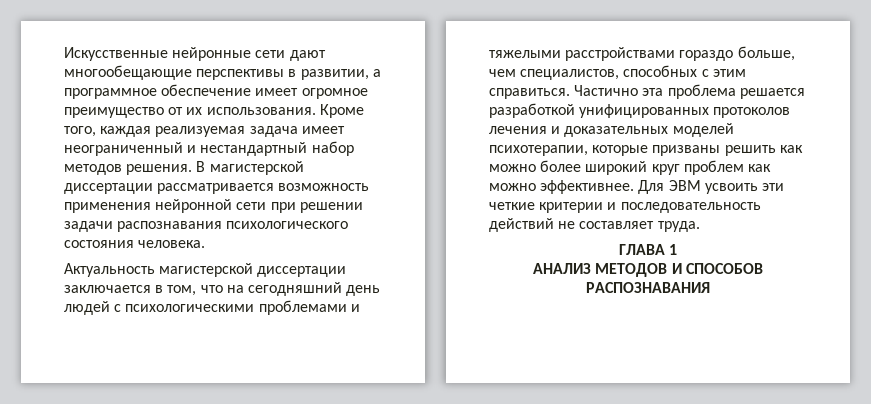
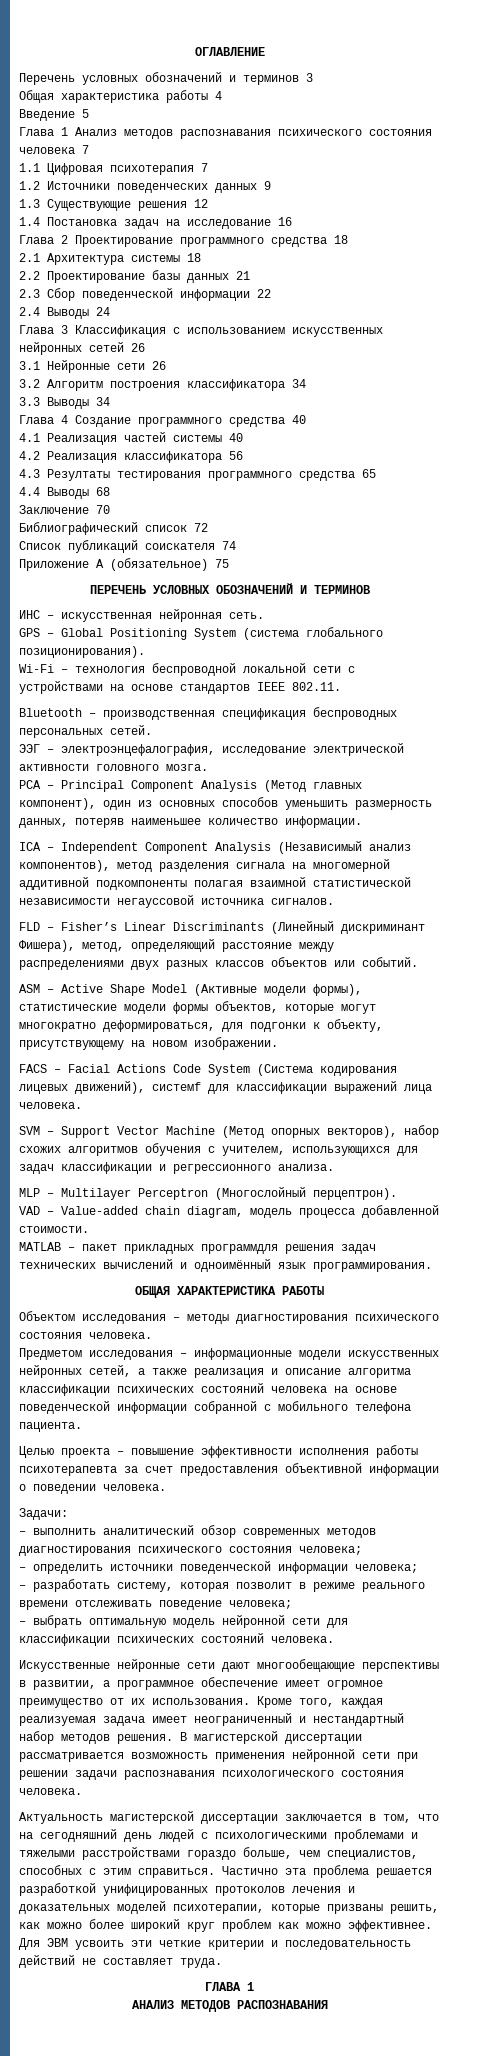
(64, 54) none -> [194,47,265,56] [19,72,313,85] [19,90,222,103] [19,109,89,121] [19,127,432,139] [19,145,89,154] [19,163,208,175] [19,181,271,193] [19,199,208,211] [19,217,292,229] [19,235,348,247] [19,253,201,265] [19,270,250,283] [19,288,271,301] [19,307,110,319] [19,325,383,337] [19,342,145,355] [19,360,166,373] [19,379,306,391] [19,397,110,409] [19,415,306,427] [19,432,243,445] [19,451,243,463] [19,469,376,481] [19,487,110,499] [19,505,110,514] [19,522,208,535] [19,540,236,553] [19,558,229,571] [89,583,370,594] [19,609,264,622] [19,627,383,640] [19,646,145,658] [19,663,355,676] [19,681,341,694] [19,707,397,720] [19,725,152,738] [19,743,404,756] [19,764,208,771] [19,780,362,792] [19,797,432,810] [19,816,362,828] [19,841,411,854] [19,859,390,872] [19,877,411,890] [19,895,334,908] [19,921,425,934] [19,939,334,952] [19,957,418,970] [19,984,362,996] [19,1001,376,1014] [19,1019,383,1032] [19,1037,278,1050] [19,1064,397,1076] [19,1081,432,1094] [19,1102,82,1109] [19,1125,439,1138] [19,1143,418,1156] [19,1162,334,1174] [19,1187,397,1200] [19,1205,439,1218] [19,1226,89,1233] [19,1242,376,1254] [19,1259,432,1272] [135,1286,324,1298] [19,1311,439,1324] [19,1332,152,1339] [19,1348,439,1360] [19,1365,411,1378] [19,1383,397,1396] [19,1401,411,1414] [19,1422,82,1432] [19,1445,418,1458] [19,1463,439,1476] [19,1484,166,1494] [19,1508,68,1520] [19,1525,376,1538] [19,1546,362,1556] [19,1561,418,1574] [19,1579,425,1592] [19,1600,292,1610] [19,1615,348,1628] [19,1633,334,1646] ОГЛАВЛЕНИЕ // Перечень условных обозначений и терминов 3 // Общая характеристика работы 4 // Введение 5 // Глава 1 Анализ методов распознавания психического состояния человека 7 // 1.1 Цифровая психотерапия 7 // 1.2 Источники поведенческих данных 9 // 1.3 Существующие решения 12 // 1.4 Постановка задач на исследование 16 // Глава 2 Проектирование программного средства 18 // 2.1 Архитектура системы 18 // 2.2 Проектирование базы данных 21 // 2.3 Сбор поведенческой информации 22 // 2.4 Выводы 24 // Глава 3 Классификация с использованием искусственных нейронных сетей 26 // 3.1 Нейронные сети 26 // 3.2 Алгоритм построения классификатора 34 // 3.3 Выводы 34 // Глава 4 Создание программного средства 40 // 4.1 Реализация частей системы 40 // 4.2 Реализация классификатора 56 // 4.3 Резултаты тестирования программного средства 65 // 4.4 Выводы 68 // Заключение 70 // Библиографический список 72 // Список публикаций соискателя 74 // Приложение А (обязательное) 75 // ПЕРЕЧЕНЬ УСЛОВНЫХ ОБОЗНАЧЕНИЙ И ТЕРМИНОВ // ИНС – искусственная нейронная сеть. // GPS – Global Positioning System (система глобального позиционирования). // Wi-Fi – технология беспроводной локальной сети с устройствами на основе стандартов IEEE 802.11. // Bluetooth – производственная спецификация беспроводных персональных сетей. // ЭЭГ – электроэнцефалография, исследование электрической активности головного мозга. // PCA – Principal Component Analysis (Метод главных компонент), один из основных способов уменьшить размерность данных, потеряв наименьшее количество информации. // ICA – Independent Component Analysis (Независимый анализ компонентов), метод разделения сигнала на многомерной аддитивной подкомпоненты полагая взаимной статистической независимости негауссовой источника сигналов. // FLD – Fisher’s Linear Discriminants (Линейный дискриминант Фишера), метод, определяющий расстояние между распределениями двух разных классов объектов или событий. // ASM – Active Shape Model (Активные модели формы), статистические модели формы объектов, которые могут многократно деформироваться, для подгонки к объекту, присутствующему на новом изображении. // FACS – Facial Actions Code System (Система кодирования лицевых движений), системf для классификации выражений лица человека. // SVM – Support Vector Machine (Метод опорных векторов), набор схожих алгоритмов обучения с учителем, использующихся для задач классификации и регрессионного анализа. // MLP – Multilayer Perceptron (Многослойный перцептрон). // VAD – Value-added chain diagram, модель процесса добавленной стоимости. // MATLAB – пакет прикладных программдля решения задач технических вычислений и одноимённый язык программирования. // ОБЩАЯ ХАРАКТЕРИСТИКА РАБОТЫ // Объектом исследования – методы диагностирования психического состояния человека. // Предметом исследования – информационные модели искусственных нейронных сетей, а также реализация и описание алгоритма классификации психических состояний человека на основе поведенческой информации собранной с мобильного телефона пациента. // Целью проекта – повышение эффективности исполнения работы психотерапевта за счет предоставления объективной информации о поведении человека. // Задачи: // – выполнить аналитический обзор современных методов диагностирования психического состояния человека; // – определить источники поведенческой информации человека; // – разработать систему, которая позволит в режиме реального времени отслеживать поведение человека; // – выбрать оптимальную модель нейронной сети для классификации психических состояний человека. //
[724,145,776,156] решить -> [390,1904,439,1914] решить,
[671,263,763,274] И СПОСОБОВ -> (230, 2006) none

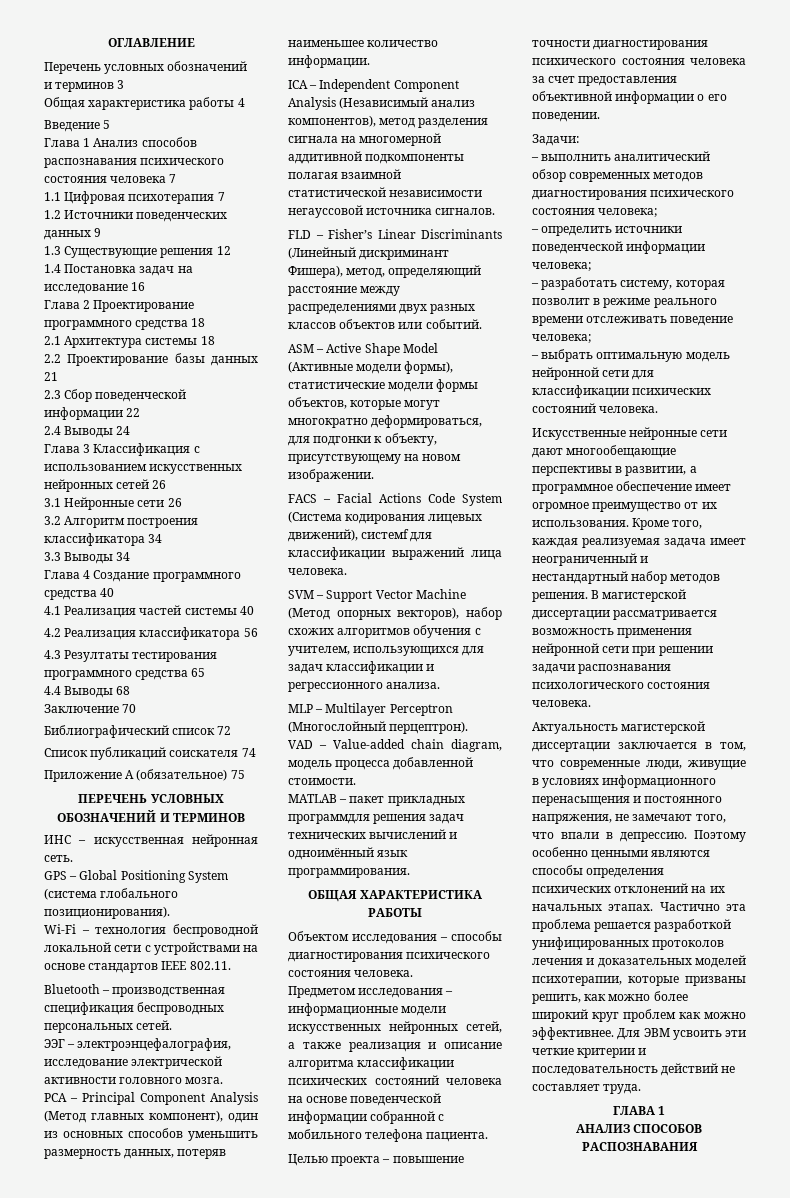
[124,129,173,139] методов -> [141,137,197,147] способов
[187,1314,229,1324] методы -> [451,931,502,941] способы
[201,1445,418,1458] [19,1466,117,1476] эффективности исполнения работы психотерапевта -> [532,40,709,50] [532,58,746,65] точности диагностирования психического состояния человека
[33,1484,166,1494] поведении человека. -> [707,94,727,101] [532,112,600,122] его поведении.
[19,1829,418,1842] [19,1847,418,1860] [19,1865,215,1878] на сегодняшний день людей с психологическими проблемами и тяжелыми расстройствами гораздо больше, чем специалистов, способных с этим справиться. -> [560,760,746,770] [532,775,717,788] [532,796,723,806] [532,814,726,824] [532,830,746,842] [532,847,711,860] [532,865,665,878] [532,883,725,893] [532,904,654,911] современные люди, живущие в условиях информационного перенасыщения и постоянного напряжения, не замечают того, что впали в депрессию. Поэтому особенно ценными являются способы определения психических отклонений на их начальных этапах.
[180,2000,230,2012] МЕТОДОВ -> [633,1124,703,1133] СПОСОБОВ

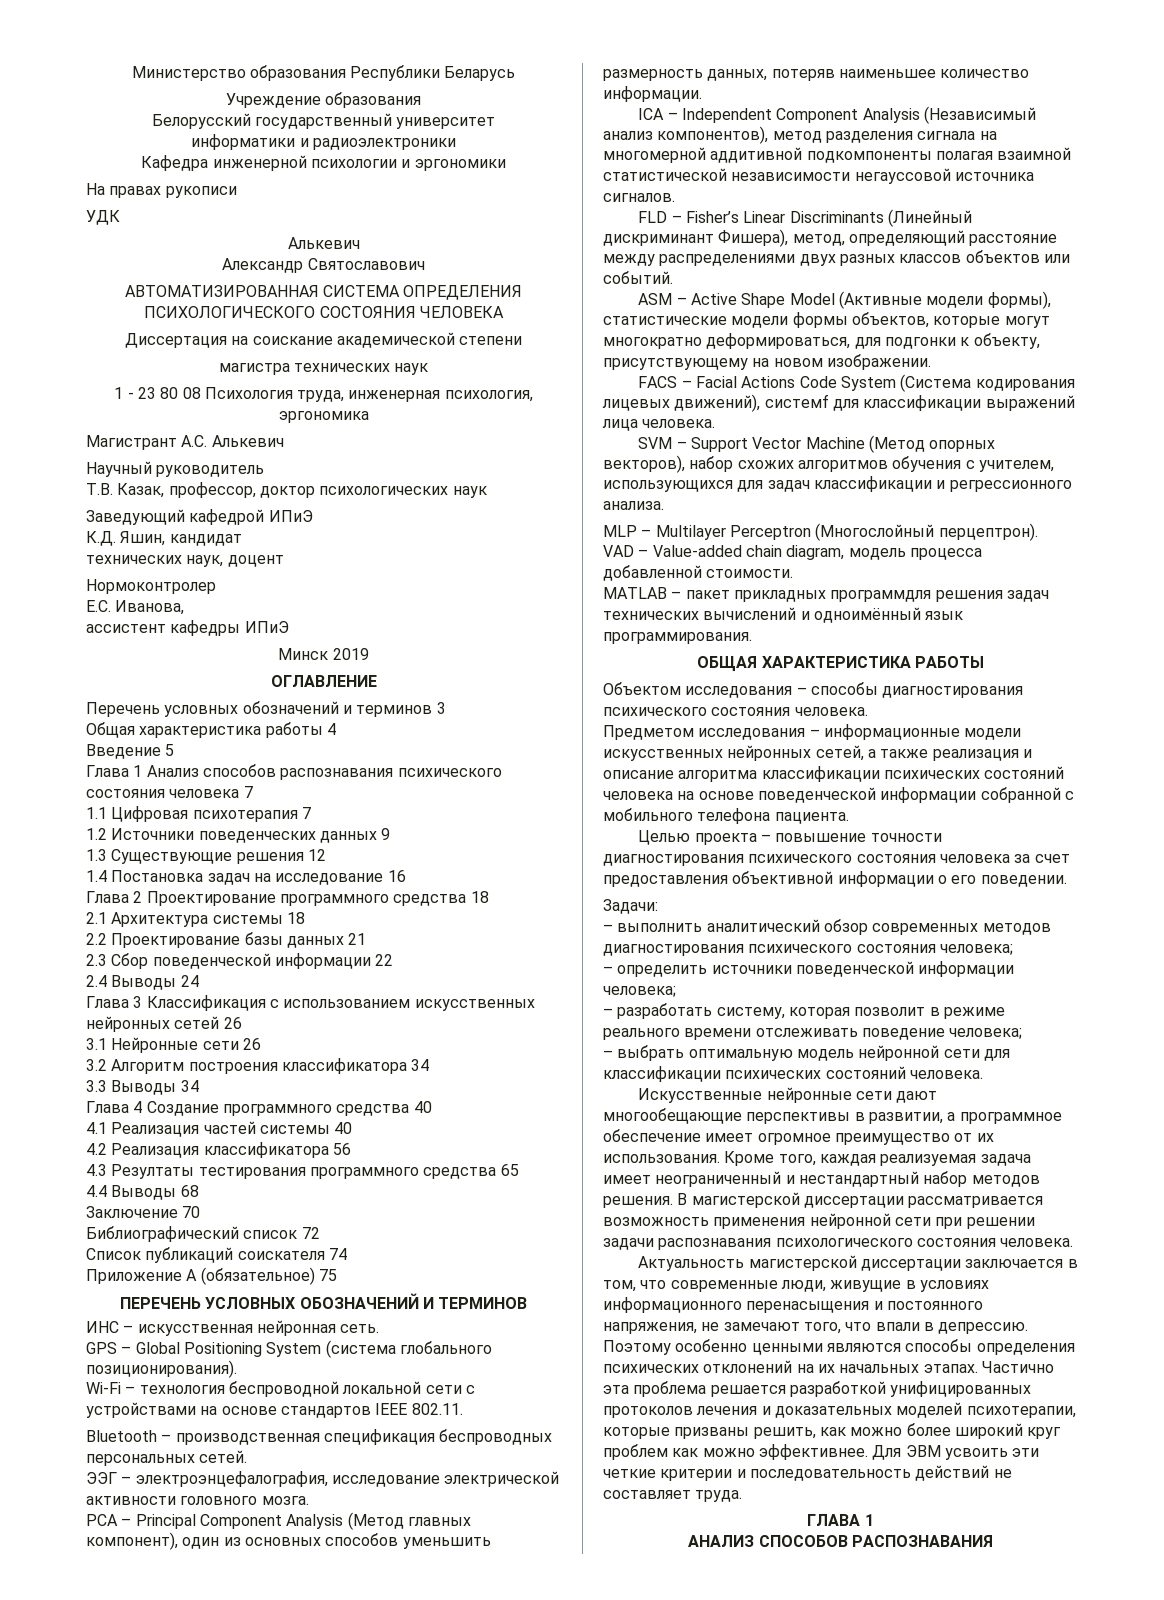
(107, 42) none -> [131,65,516,81] [225,92,422,108] [151,113,496,129] [191,134,456,150] [141,155,506,171] [86,183,237,198] [86,210,120,225] [287,237,360,249] [222,258,425,273] [124,285,523,300] [144,306,504,318] [124,332,523,348] [218,363,429,375] [114,387,533,402] [278,411,369,423] [86,435,284,450] [86,461,265,477] [86,482,487,498] [86,509,313,525] [86,531,242,546] [86,555,284,567] [86,579,216,594] [86,600,185,615] [86,620,289,636] [278,648,369,660] Министерство образования Республики Беларусь // Учреждение образования // Белорусский государственный университет // информатики и радиоэлектроники // Кафедра инженерной психологии и эргономики // На правах рукописи // УДК // Алькевич // Александр Святославович // АВТОМАТИЗИРОВАННАЯ СИСТЕМА ОПРЕДЕЛЕНИЯ ПСИХОЛОГИЧЕСКОГО СОСТОЯНИЯ ЧЕЛОВЕКА // Диссертация на соискание академической степени // магистра технических наук // 1 - 23 80 08 Психология труда, инженерная психология, эргономика // Магистрант А.С. Алькевич // Научный руководитель // Т.В. Казак, профессор, доктор психологических наук // Заведующий кафедрой ИПиЭ // К.Д. Яшин, кандидат // технических наук, доцент // Нормоконтролер // Е.С. Иванова, // ассистент кафедры ИПиЭ // Минск 2019 //

